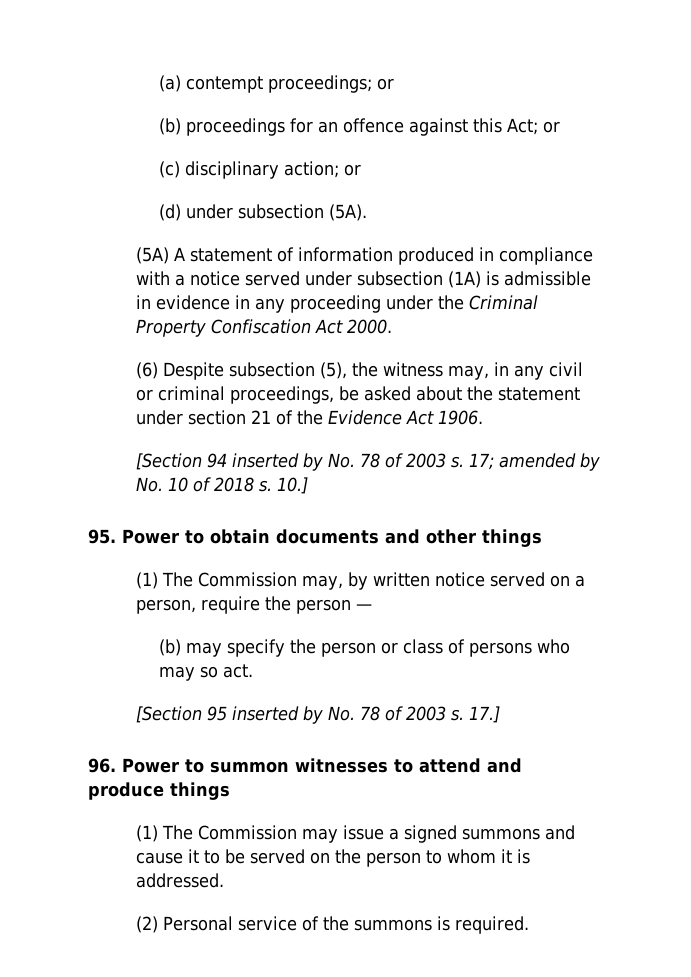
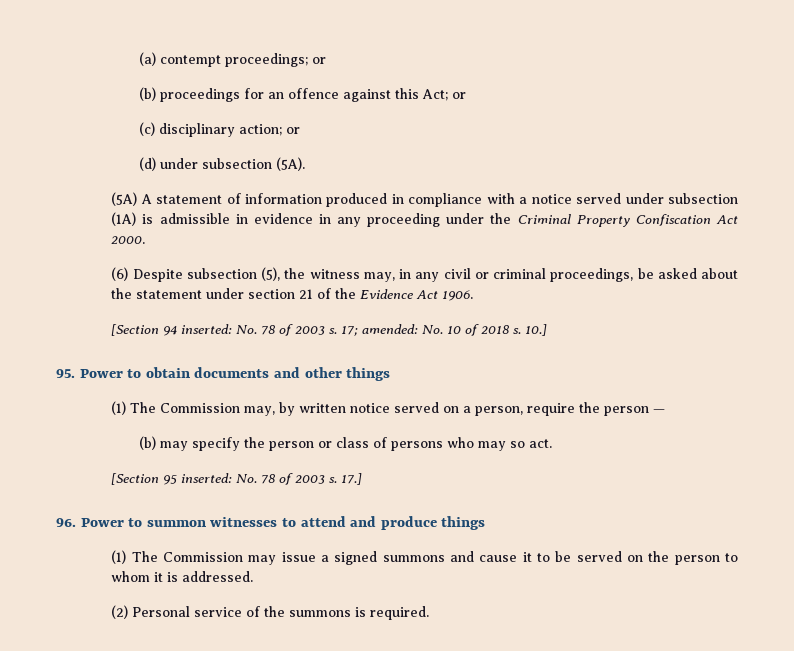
[231,453,323,471] inserted by -> [181,324,233,334] inserted:
[498,453,600,471] amended by -> [362,324,419,334] amended:
[231,706,323,724] inserted by -> [181,473,233,483] inserted:

